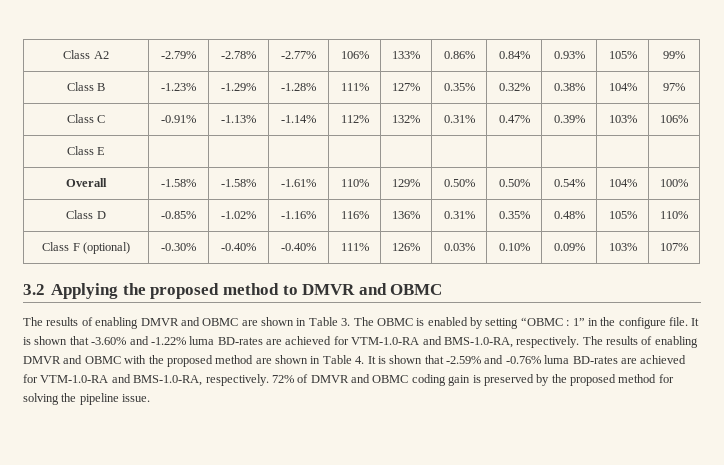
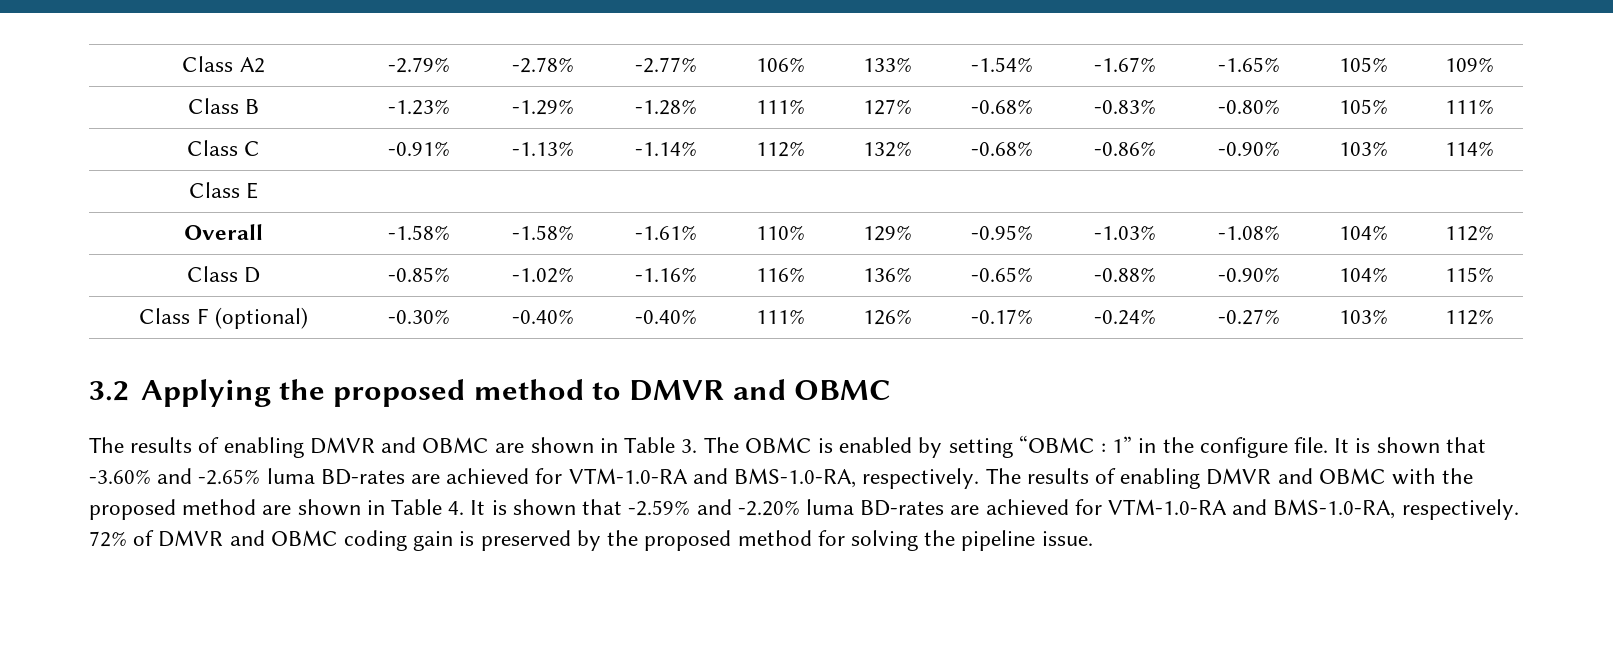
[443,51,475,59] [498,51,530,59] [553,51,585,59] [608,51,637,59] [663,51,685,59] 0.86% | 0.84% | 0.93% | 105% | 99% -> [971,57,1033,72] [1094,57,1156,72] [1217,57,1280,72] [1339,57,1388,72] [1445,57,1494,72] -1.54% | -1.67% | -1.65% | 105% | 109%
[443,83,475,91] [498,83,530,91] [553,83,585,91] [608,83,637,91] [663,83,685,91] 0.35% | 0.32% | 0.38% | 104% | 97% -> [971,99,1033,114] [1094,99,1156,114] [1217,99,1280,114] [1339,99,1388,114] [1445,99,1494,114] -0.68% | -0.83% | -0.80% | 105% | 111%
[443,115,475,123] [498,115,530,123] [553,115,585,123] [608,115,637,123] [660,115,688,123] 0.31% | 0.47% | 0.39% | 103% | 106% -> [971,141,1033,156] [1094,141,1156,156] [1217,141,1280,156] [1339,141,1388,156] [1445,141,1494,156] -0.68% | -0.86% | -0.90% | 103% | 114%
[443,179,475,187] [498,179,530,187] [553,179,585,187] [608,179,637,187] [660,179,688,187] 0.50% | 0.50% | 0.54% | 104% | 100% -> [971,225,1033,240] [1094,225,1156,240] [1217,225,1280,240] [1339,225,1388,240] [1445,225,1494,241] -0.95% | -1.03% | -1.08% | 104% | 112%
[443,211,475,219] [498,211,530,219] [553,211,585,219] [608,211,637,219] [660,211,688,219] 0.31% | 0.35% | 0.48% | 105% | 110% -> [971,267,1033,282] [1094,267,1156,282] [1217,267,1280,282] [1339,267,1388,282] [1445,267,1494,282] -0.65% | -0.88% | -0.90% | 104% | 115%
[443,243,475,251] [498,243,530,251] [553,243,585,251] [608,243,637,251] [660,243,688,251] 0.03% | 0.10% | 0.09% | 103% | 107% -> [971,309,1033,324] [1094,309,1156,325] [1217,309,1280,325] [1339,309,1388,324] [1445,309,1494,325] -0.17% | -0.24% | -0.27% | 103% | 112%
[150,337,186,345] -1.22% -> [198,469,261,485] -2.65%
[505,356,541,364] -0.76% -> [737,500,800,516] -2.20%

